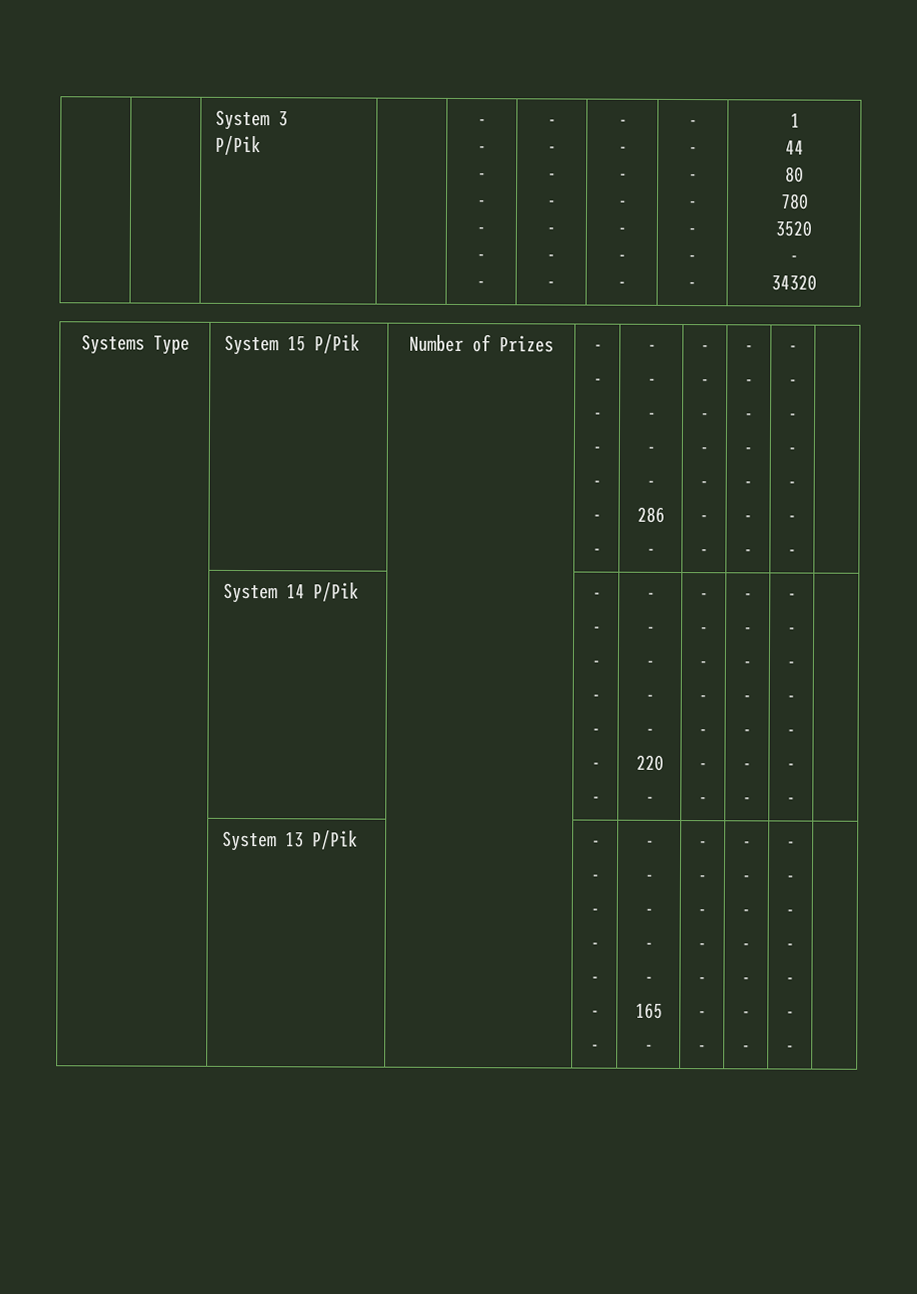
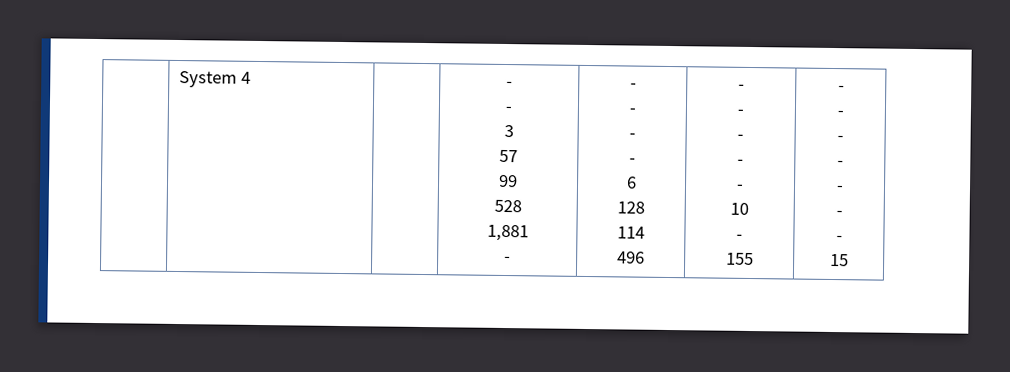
[215,109,289,131] [215,135,262,156] [477,119,487,127] [477,146,487,154] [477,173,487,181] [476,200,487,208] [476,227,486,235] [476,254,486,262] [476,281,486,289] [547,119,557,127] [547,146,557,154] [547,173,557,181] [546,200,557,208] [546,227,556,235] [546,254,556,262] [546,281,556,289] [617,119,628,127] [617,146,628,154] [617,173,628,181] [616,200,628,208] [616,227,627,235] [616,254,627,262] [616,281,627,289] [688,120,698,128] [688,147,698,155] [688,174,698,182] [687,201,698,209] [687,228,697,236] [687,255,697,263] [687,282,697,290] [789,113,800,128] [785,140,804,155] [785,166,804,183] [779,193,809,210] [775,220,812,237] [788,255,799,263] [770,274,817,291] [80,334,190,355] [224,334,361,356] [409,334,554,353] [592,344,603,352] [592,378,603,386] [592,412,603,420] [591,446,602,454] [591,480,602,488] [591,514,602,522] [591,548,602,556] [646,344,657,352] [646,378,657,386] [646,412,657,420] [645,446,656,454] [645,480,656,488] [636,506,665,523] [645,548,656,556] [700,345,710,353] [700,379,710,387] [700,413,710,421] [699,447,709,455] [699,481,709,489] [699,515,709,523] [699,549,709,557] [744,345,754,353] [744,379,754,387] [744,413,754,421] [743,447,753,455] [743,481,753,489] [743,515,753,523] [743,549,753,557] [788,345,798,353] [788,379,798,387] [788,413,798,421] [787,447,797,455] [787,481,797,489] [787,515,797,523] [787,549,797,557] [223,582,360,604] [591,592,602,600] [591,626,602,634] [590,660,601,668] [590,694,601,702] [590,728,601,736] [590,762,601,770] [590,796,601,804] [645,592,656,600] [645,626,656,634] [644,660,655,668] [644,694,655,702] [644,728,655,736] [635,754,664,771] [644,796,655,804] [699,593,709,601] [699,627,709,635] [698,661,708,669] [698,695,708,703] [698,729,708,737] [698,763,708,771] [698,797,708,805] [743,593,753,601] [743,627,753,635] [742,661,752,669] [742,695,752,703] [742,729,752,737] [742,763,752,771] [742,797,752,805] [787,593,797,601] [787,627,797,635] [786,661,796,669] [786,695,796,703] [786,729,796,737] [786,763,796,771] [786,797,796,805] [222,830,359,852] [590,840,601,848] [589,874,600,882] [589,908,600,916] [589,942,600,950] [589,976,600,984] [589,1010,600,1018] [589,1044,600,1052] [644,840,655,848] [643,874,654,882] [643,908,654,916] [643,942,654,950] [643,976,654,984] [634,1002,663,1019] [643,1044,654,1052] [698,841,708,849] [697,875,707,883] [697,909,707,917] [697,943,707,951] [697,977,707,985] [697,1011,707,1019] [697,1045,707,1053] [742,841,752,849] [741,875,751,883] [741,909,751,917] [741,943,751,951] [741,977,751,985] [741,1011,751,1019] [741,1045,751,1053] [786,841,796,849] [785,875,795,883] [785,909,795,917] [785,943,795,951] [785,977,795,985] [785,1011,795,1019] [785,1045,795,1053] | | System 3 // P/Pik | | - // - // - // - // - // - // - | - // - // - // - // - // - // - | - // - // - // - // - // - // - | - // - // - // - // - // - // - | 1 // 44 // 80 // 780 // 3520 // - // 34320 // Systems Type | System 15 P/Pik | Number of Prizes | - // - // - // - // - // - // - | - // - // - // - // - // 286 // - | - // - // - // - // - // - // - | - // - // - // - // - // - // - | - // - // - // - // - // - // - | // | System 14 P/Pik | | - // - // - // - // - // - // - | - // - // - // - // - // 220 // - | - // - // - // - // - // - // - | - // - // - // - // - // - // - | - // - // - // - // - // - // - | // | System 13 P/Pik | | - // - // - // - // - // - // - | - // - // - // - // - // 165 // - | - // - // - // - // - // - // - | - // - // - // - // - // - // - | - // - // - // - // - // - // - | -> [179,71,251,88] [506,81,513,88] [505,106,512,113] [503,124,514,138] [499,149,518,163] [498,174,518,188] [493,199,522,213] [486,224,529,242] [504,255,511,263] [629,82,637,89] [628,107,636,114] [628,132,636,139] [628,157,636,164] [626,176,637,189] [617,201,645,214] [617,226,645,239] [617,251,645,264] [738,83,745,90] [737,108,744,115] [737,133,744,140] [737,158,744,165] [736,183,744,190] [730,202,749,215] [736,233,743,240] [725,252,754,266] [837,85,845,92] [836,110,844,117] [836,135,844,142] [836,160,844,167] [835,185,844,192] [835,210,843,217] [835,235,843,242] [829,253,849,267] | System 4 | | - // - // 3 // 57 // 99 // 528 // 1,881 // - | - // - // - // - // 6 // 128 // 114 // 496 | - // - // - // - // - // 10 // - // 155 | - // - // - // - // - // - // - // 15

